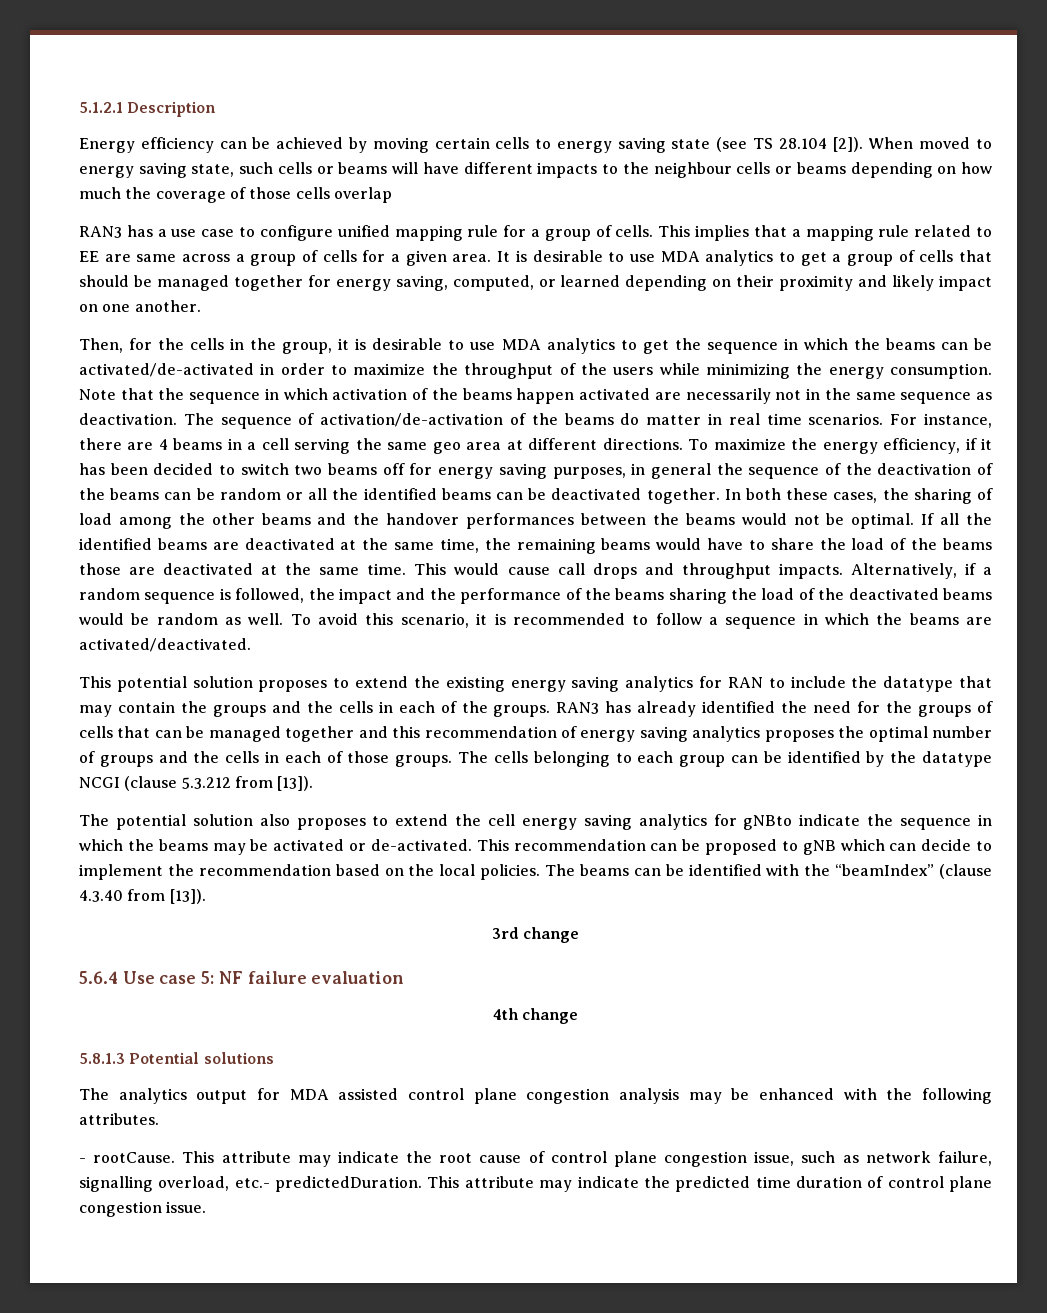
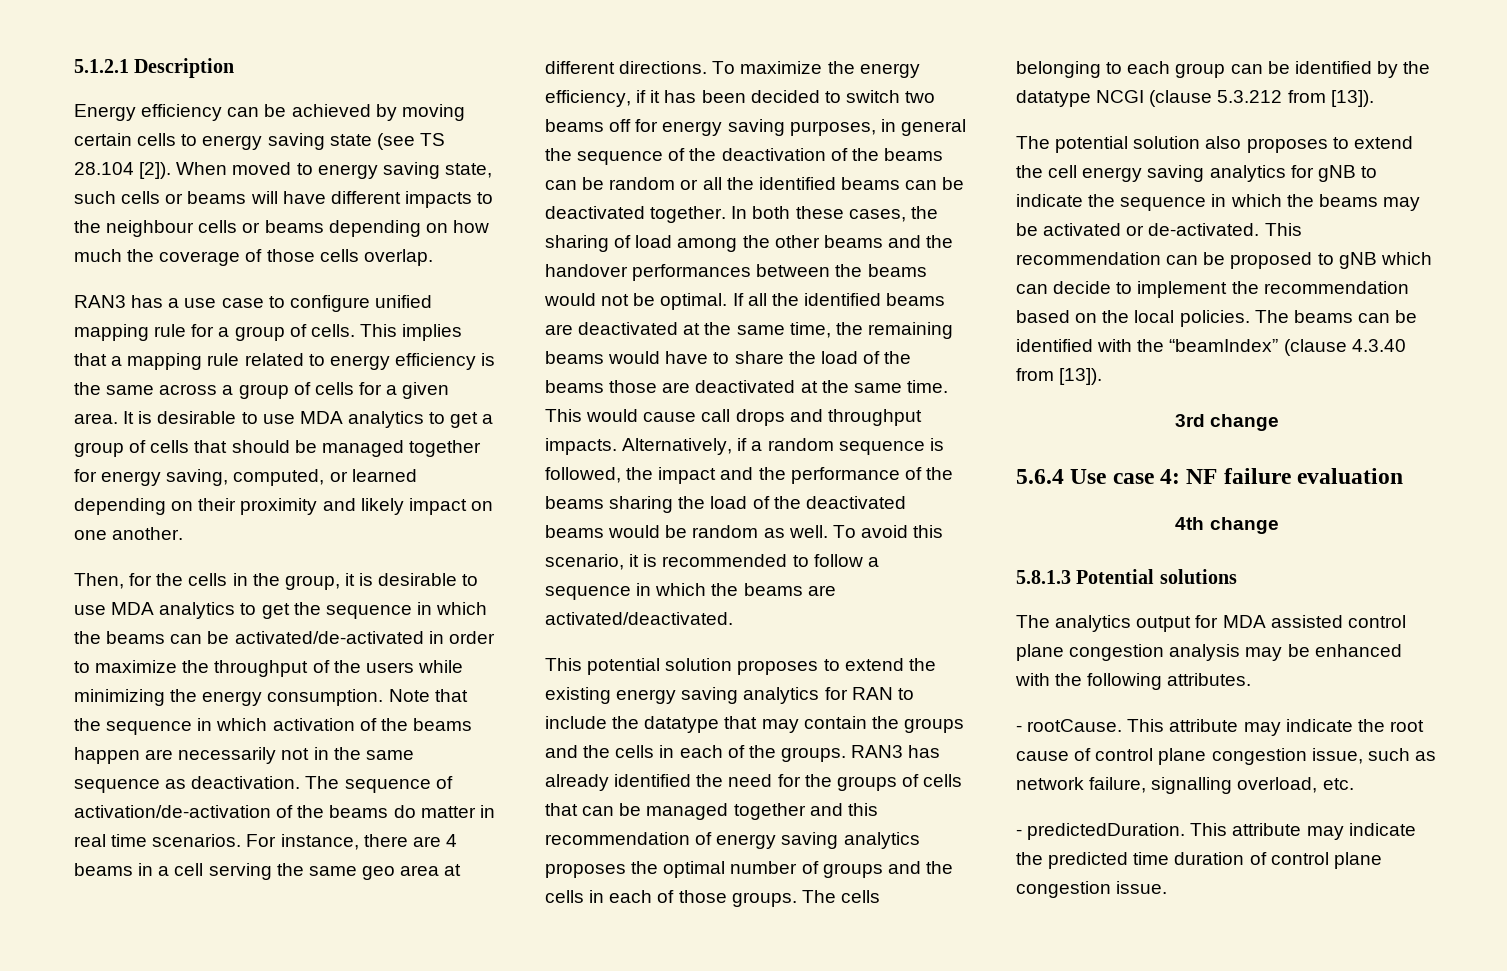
[333,187,392,203] overlap -> [363,249,433,266] overlap.
[79,251,131,262] EE are -> [329,353,496,370] [74,382,101,395] energy efficiency is the
[579,388,651,400] activated -> (140, 755) none
[743,815,793,830] gNBto -> [1317,165,1377,182] gNB to
[201,971,215,984] 5: -> [1160,469,1181,484] 4:
[234,1178,270,1188] etc.- -> [1322,778,1354,790] [1016,829,1022,836] etc. // -

